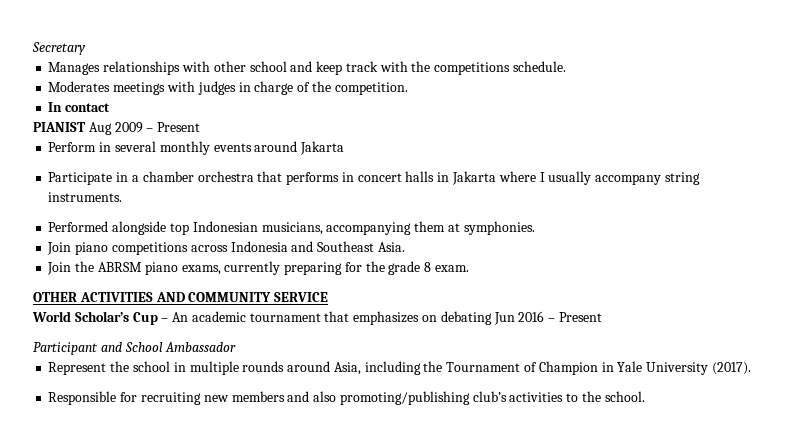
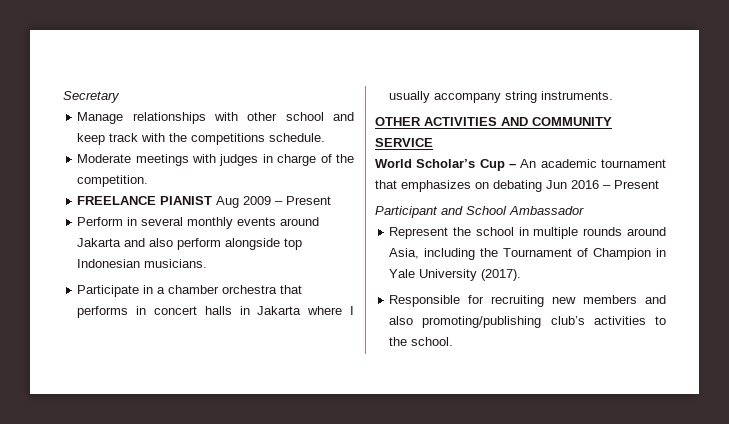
[48,62,101,75] Manages -> [77,112,124,124] Manage
[48,81,111,92] Moderates -> [77,154,132,163] Moderate
[48,102,111,112] In contact // -> [77,196,157,205] FREELANCE
(345, 148) none -> [124,238,303,250] [77,259,208,268] and also perform alongside top Indonesian musicians.
[48,221,535,235] [47,241,405,255] [47,261,469,275] // Performed alongside top Indonesian musicians, accompanying them at symphonies. // Join piano competitions across Indonesia and Southeast Asia. // Join the ABRSM piano exams, currently preparing for the grade 8 exam. -> (614, 95) none

